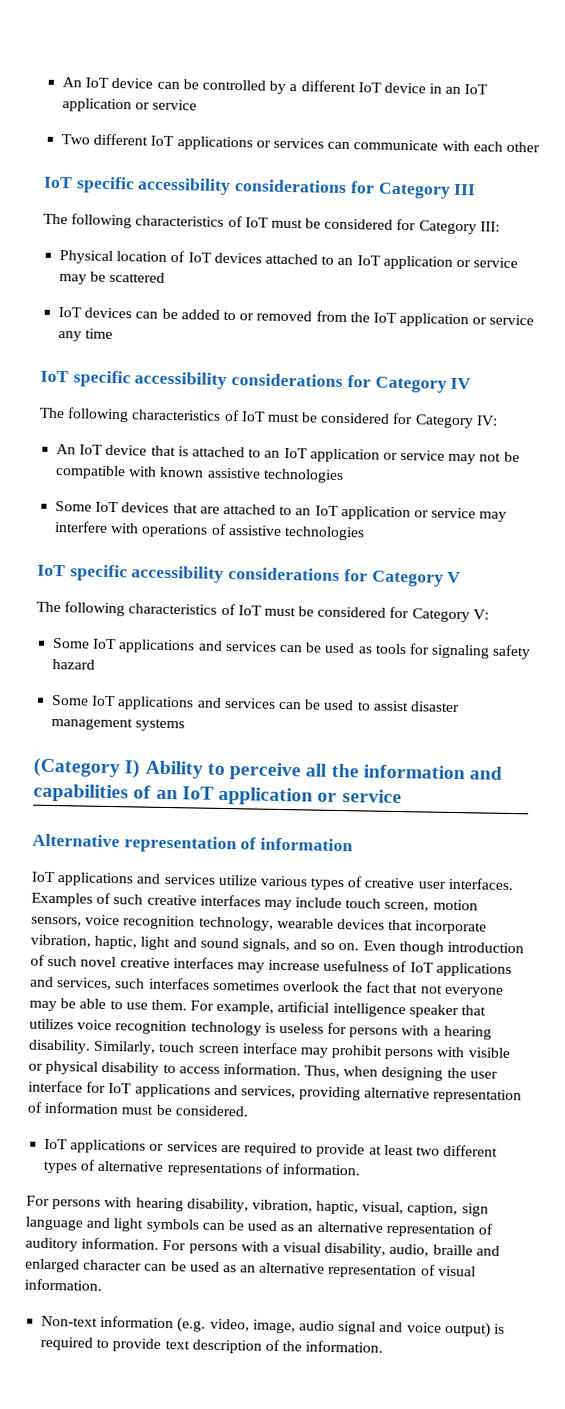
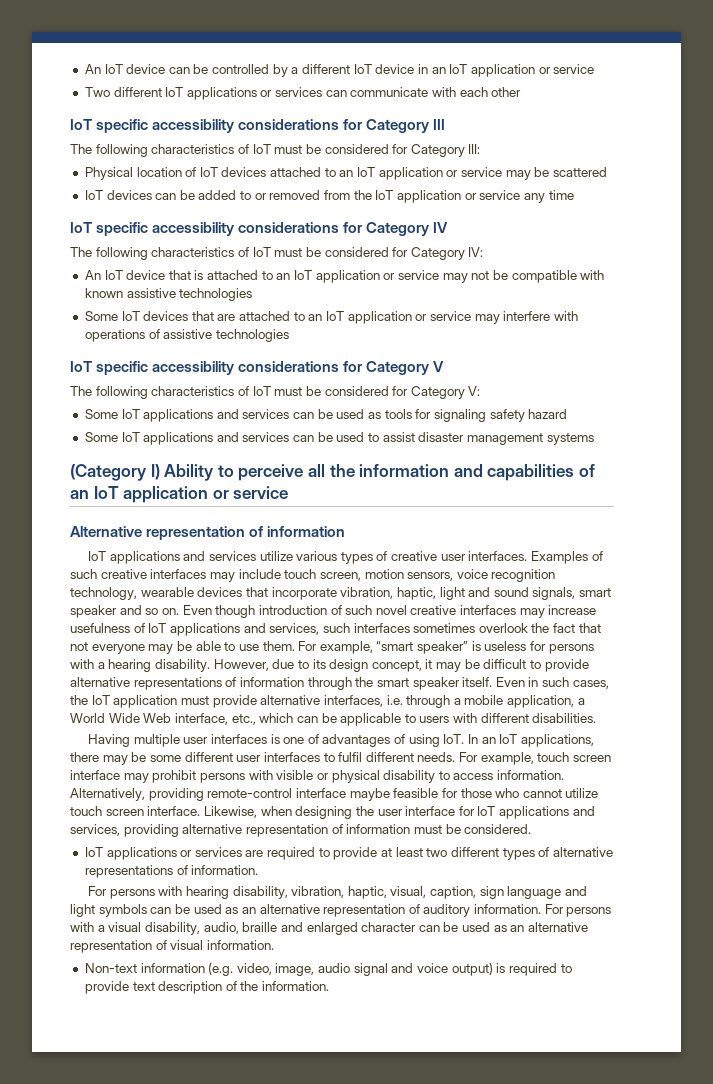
(290, 945) none -> [579,588,612,597] [70,605,117,618] smart speaker
[277,1000,487,1019] [29,1018,262,1036] artificial intelligence speaker that utilizes voice recognition technology -> [376,641,469,654] “smart speaker”
[93,1040,157,1055] Similarly, -> [213,659,589,672] [70,677,609,690] [70,695,585,708] [70,713,597,726] [87,734,594,747] [70,752,534,765] However, due to its design concept, it may be difficult to provide alternative representations of information through the smart speaker itself. Even in such cases, the IoT application must provide alternative interfaces, i.e. through a mobile application, a World Wide Web interface, etc., which can be applicable to users with different disabilities. // Having multiple user interfaces is one of advantages of using IoT. In an IoT applications, there may be some different user interfaces to fulfil different needs. For example,
[304,1065,341,1079] Thus, -> [70,788,599,801] [70,806,257,818] Alternatively, providing remote-control interface maybe feasible for those who cannot utilize touch screen interface. Likewise,

